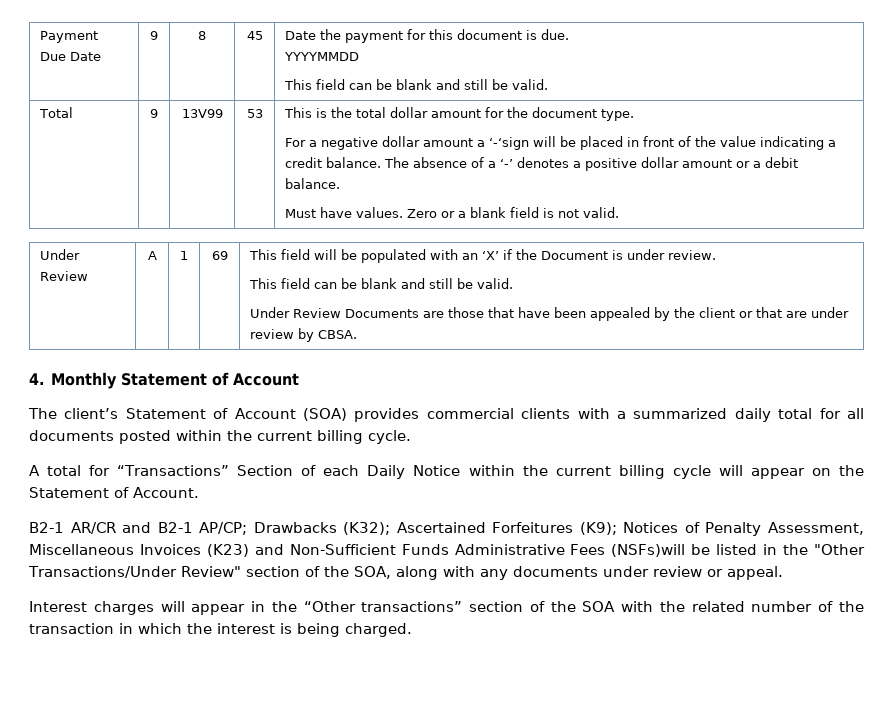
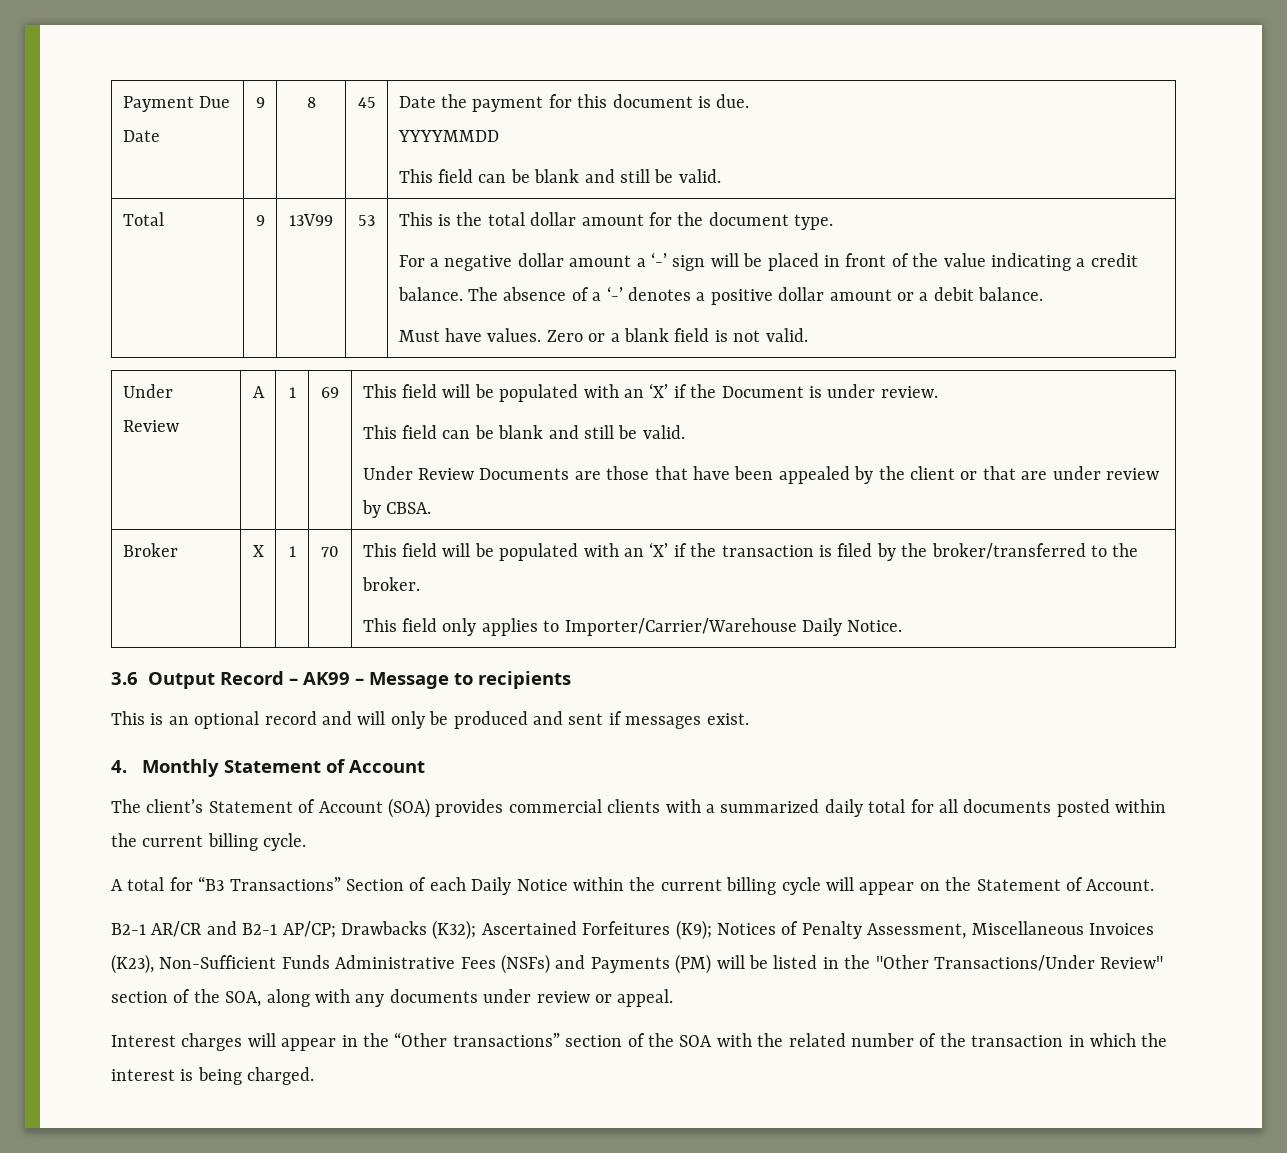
[489,137,530,150] ‘-‘sign -> [651,252,706,271] ‘-’ sign
(358, 334) none -> [122,543,178,557] [252,545,264,557] [288,546,296,557] [321,546,339,557] [362,542,1139,561] [361,577,420,591] [362,618,903,636] [111,671,571,689] [111,711,749,729] // Broker | X | 1 | 70 | This field will be populated with an ‘X’ if the transaction is filed by the broker/transferred to the broker. // This field only applies to Importer/Carrier/Warehouse Daily Notice. // 3.6 Output Record – AK99 – Message to recipients // This is an optional record and will only be produced and sent if messages exist.
[117,465,230,476] “Transactions” -> [198,876,341,891] “B3 Transactions”
[206,544,284,557] (K23) and -> [111,954,154,974] (K23),
[611,544,686,557] (NSFs)will -> [501,954,745,974] (NSFs) and Payments (PM) will

